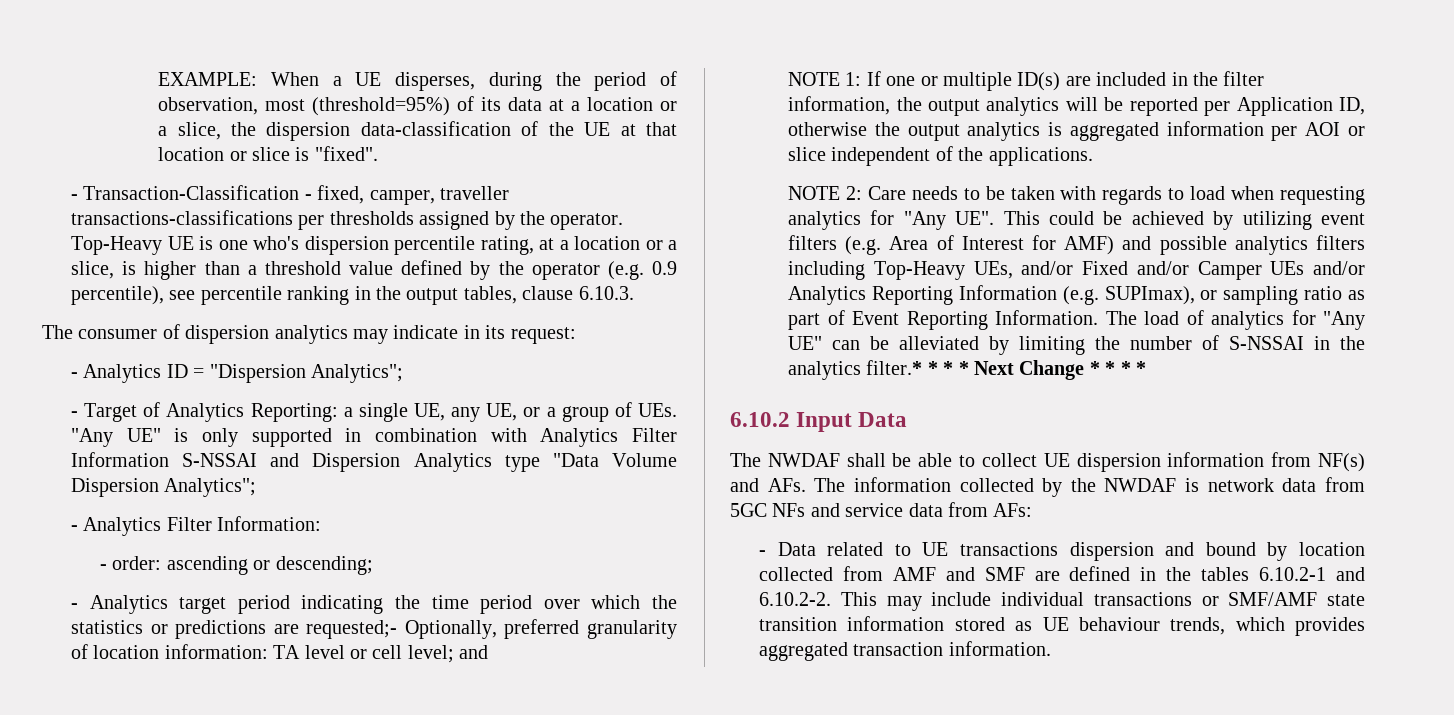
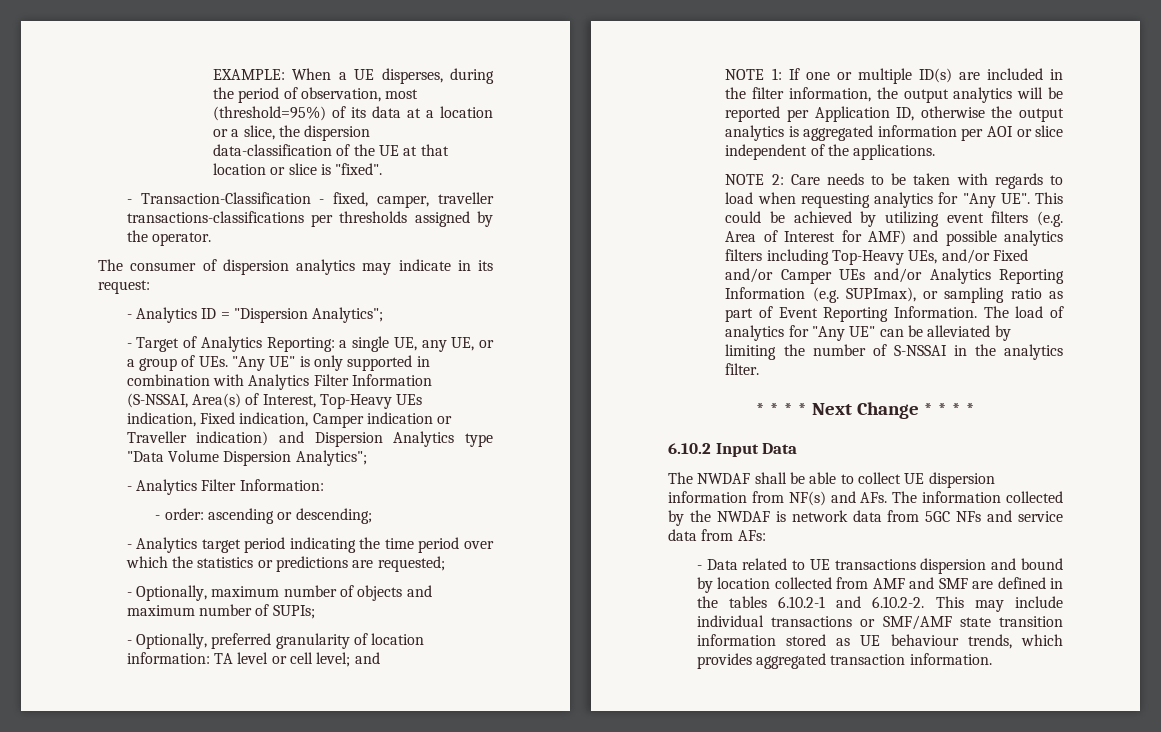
[71,236,678,255] [71,260,677,280] [71,286,634,305] Top-Heavy UE is one who's dispersion percentile rating, at a location or a slice, is higher than a threshold value defined by the operator (e.g. 0.9 percentile), see percentile ranking in the output tables, clause 6.10.3. -> (212, 239) none
[182,453,258,467] S-NSSAI -> [126,393,423,409] [126,412,453,428] [126,431,269,446] (S-NSSAI, Area(s) of Interest, Top-Heavy UEs indication, Fixed indication, Camper indication or Traveller indication)
[306,620,398,639] requested;- -> [377,556,445,572] [126,585,432,601] [126,604,315,619] [126,640,132,645] requested; // - Optionally, maximum number of objects and maximum number of SUPIs; // -
[866,360,923,375] filter.* -> [725,363,760,375] [756,403,766,415] filter. // *

